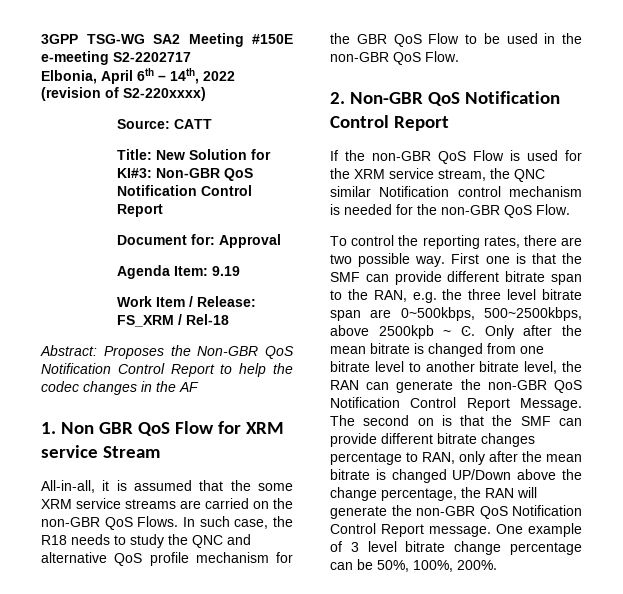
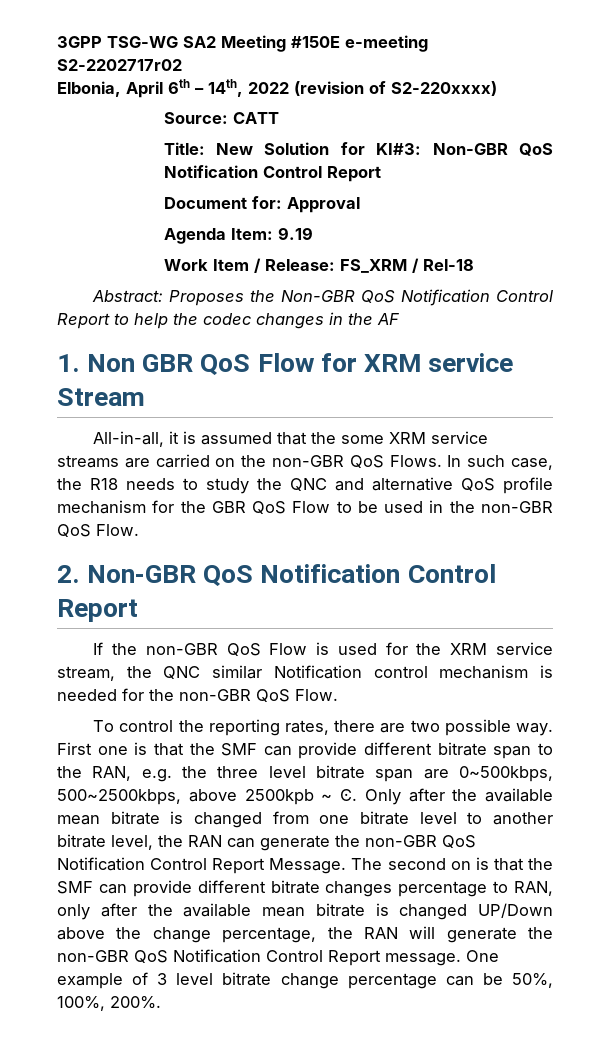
[113,52,191,62] S2-2202717 -> [57,59,182,71] S2-2202717r02
(582, 330) none -> [485,788,553,802] available
(542, 456) none -> [183,903,252,917] available

